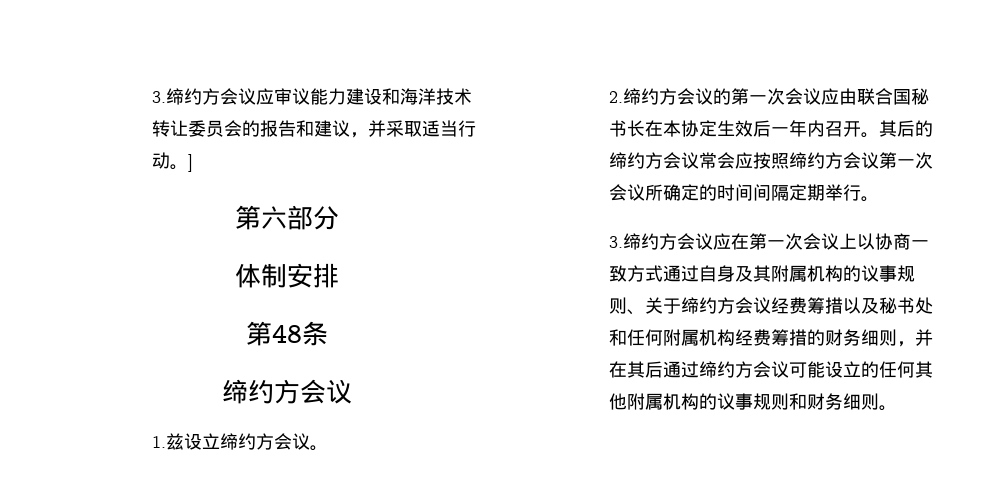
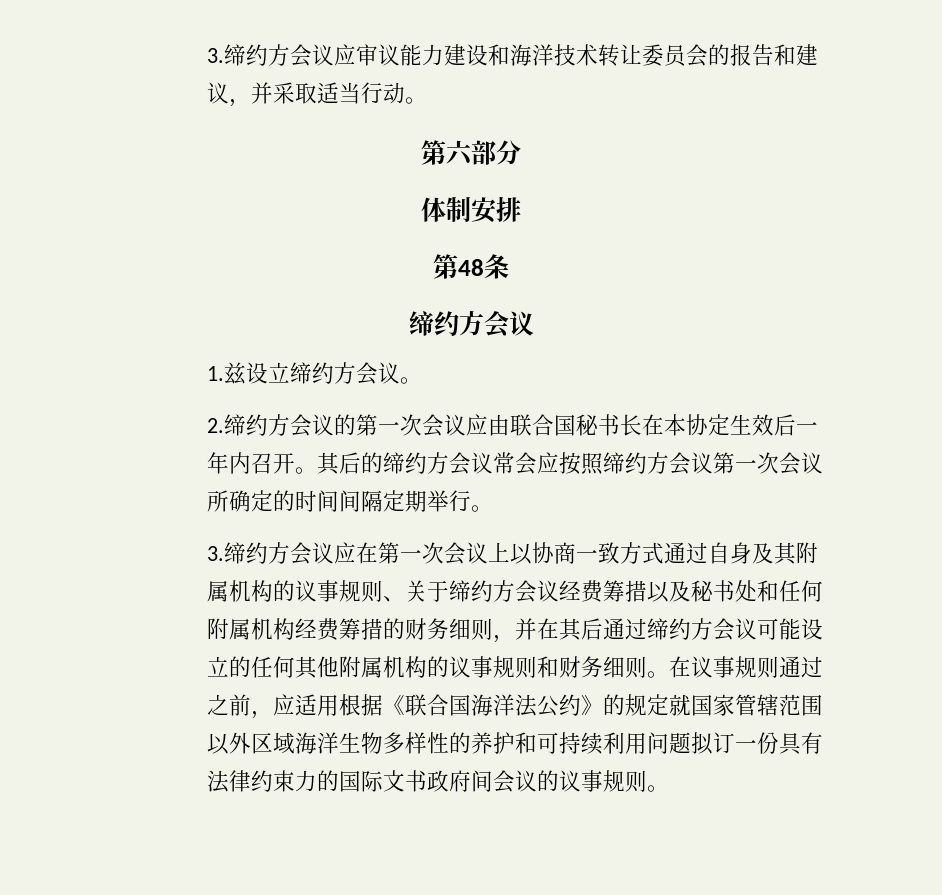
[187,154,193,172] ] -> (427, 100) none
(897, 408) none -> [668,656,823,678] [206,694,823,719] [206,732,823,755] [206,770,669,793] 在议事规则通过之前，应适用根据《联合国海洋法公约》的规定就国家管辖范围以外区域海洋生物多样性的养护和可持续利用问题拟订一份具有法律约束力的国际文书政府间会议的议事规则。

